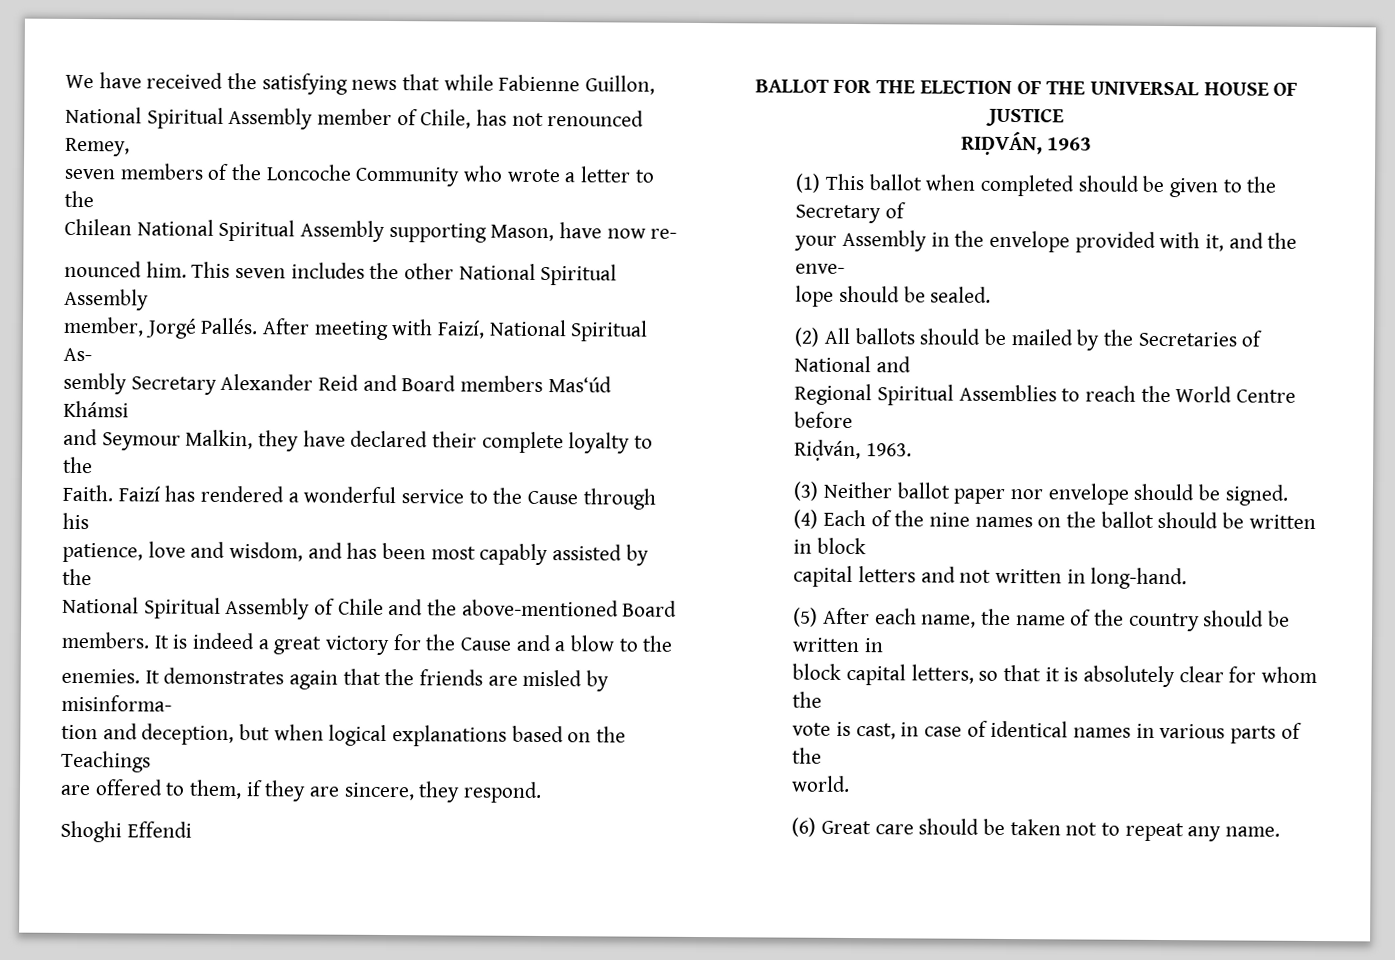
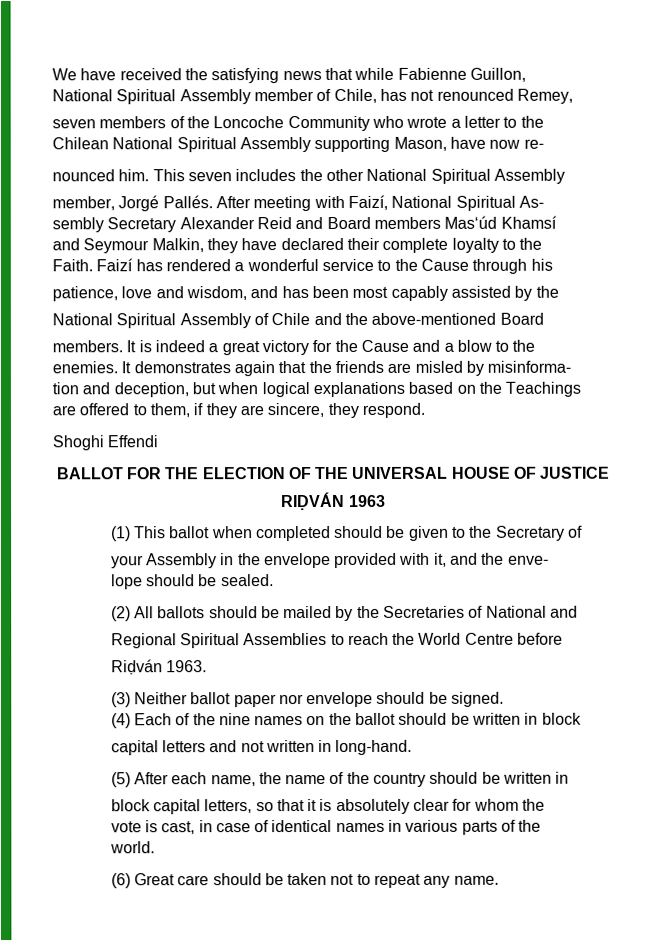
[63,400,129,418] Khámsi -> [500,215,557,229] Khamsí
[960,130,1043,156] RIḌVÁN, -> [281,491,346,511] RIḌVÁN
[794,439,862,462] Riḍván, -> [110,659,163,676] Riḍván

